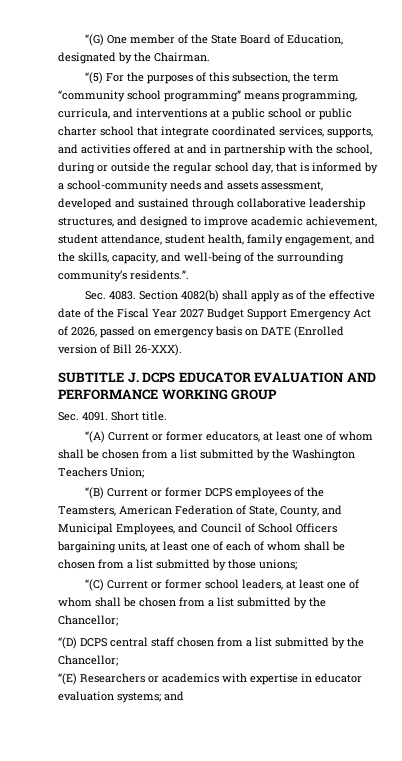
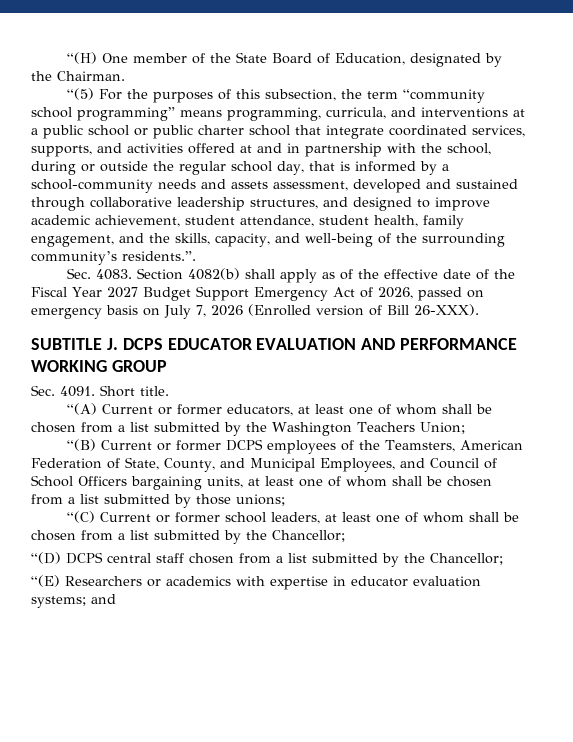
[85,34,105,46] “(G) -> [67,52,98,64] “(H)
[261,327,291,335] DATE -> [164,305,243,319] July 7, 2026
[226,541,264,551] each of -> (341, 481) none

